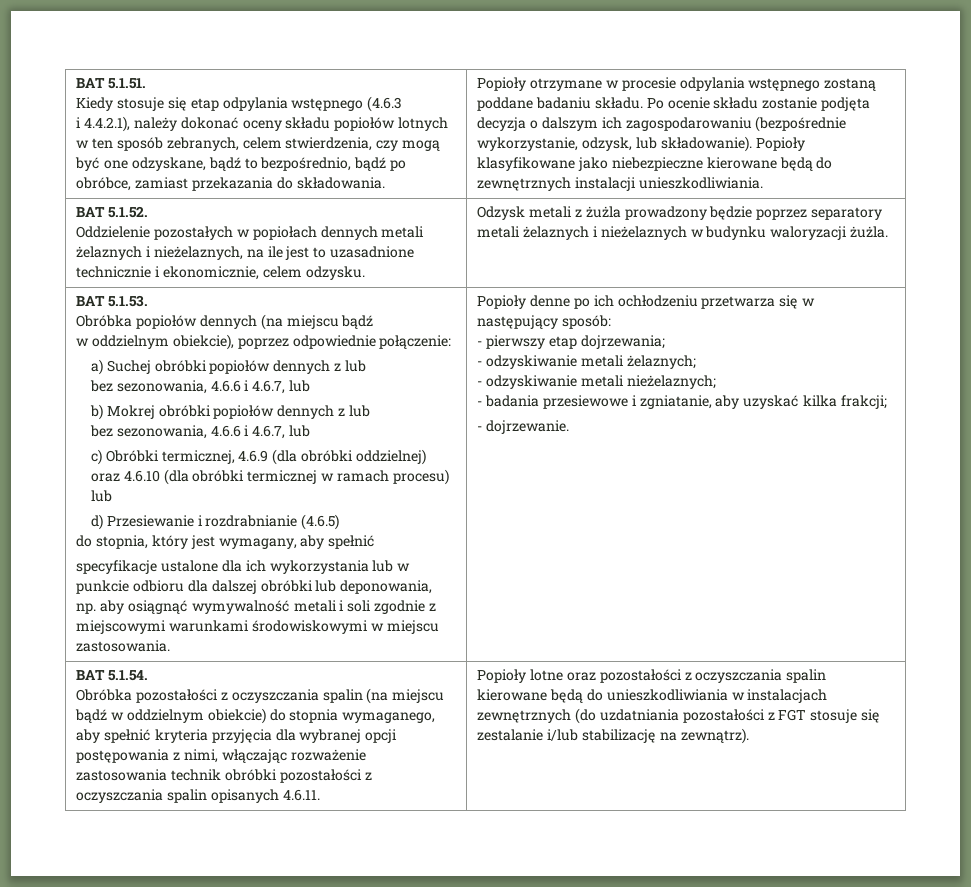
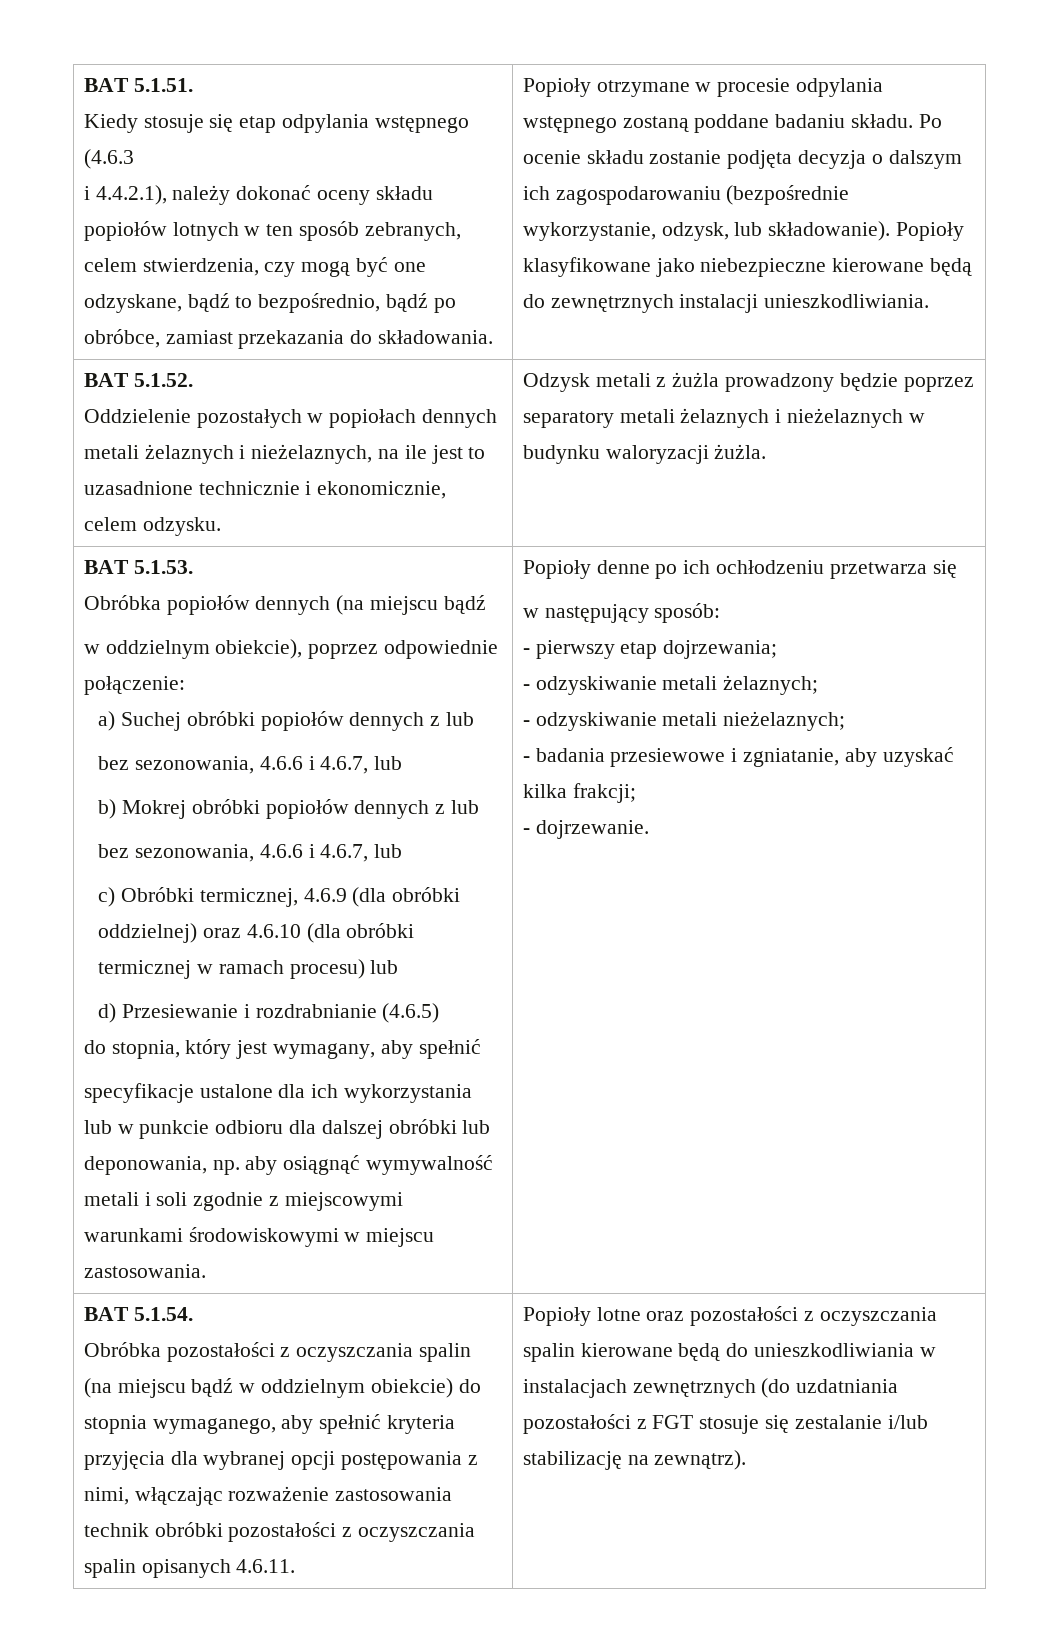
(799, 302) none -> (957, 569) //

